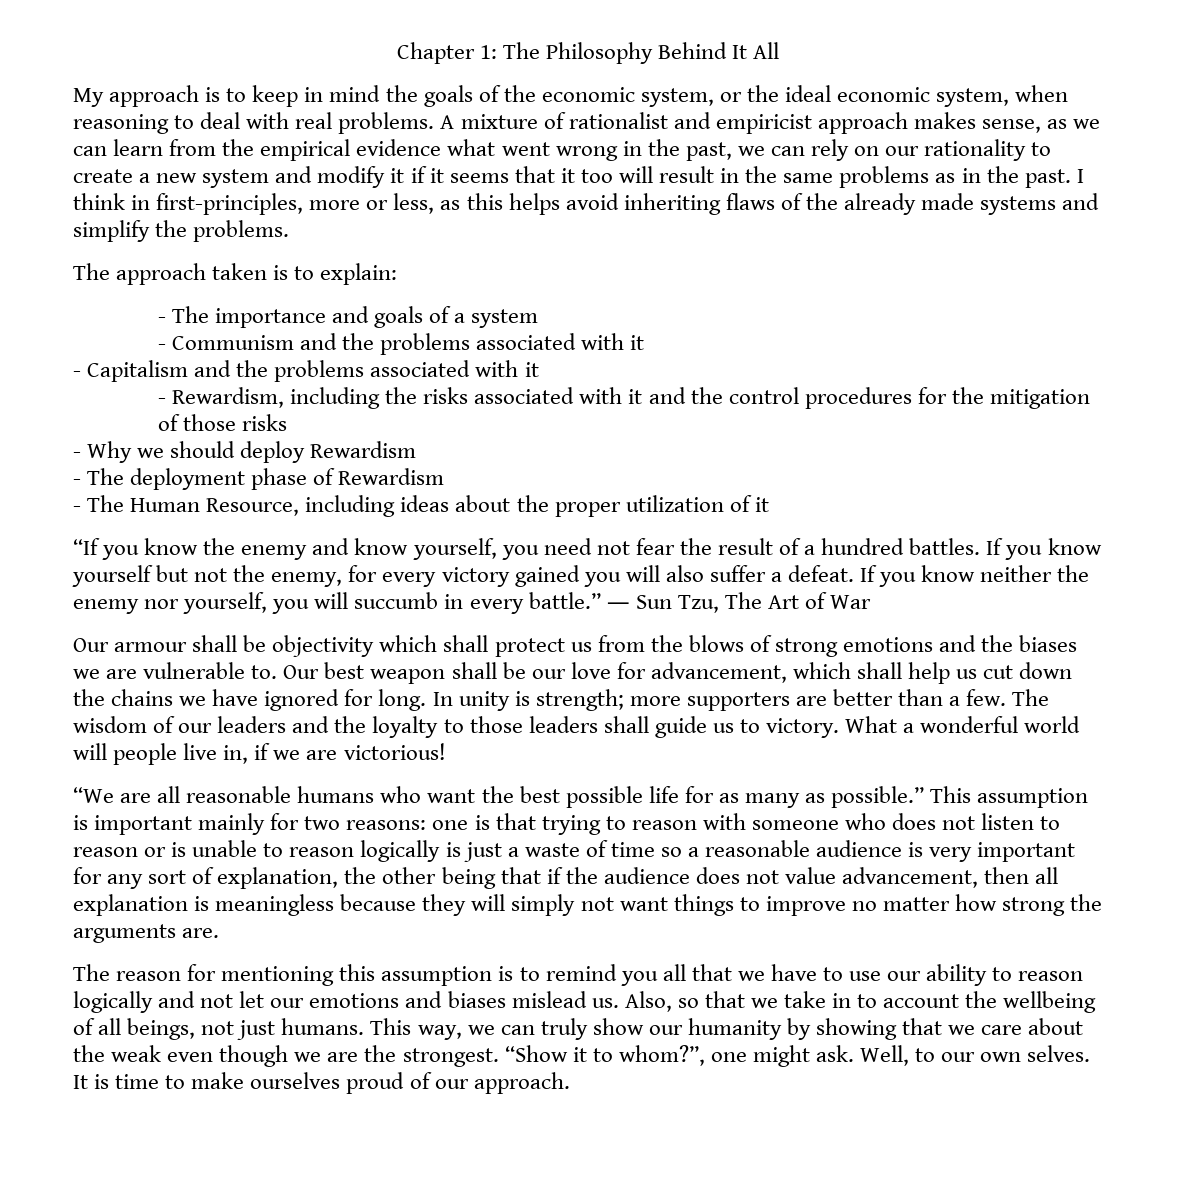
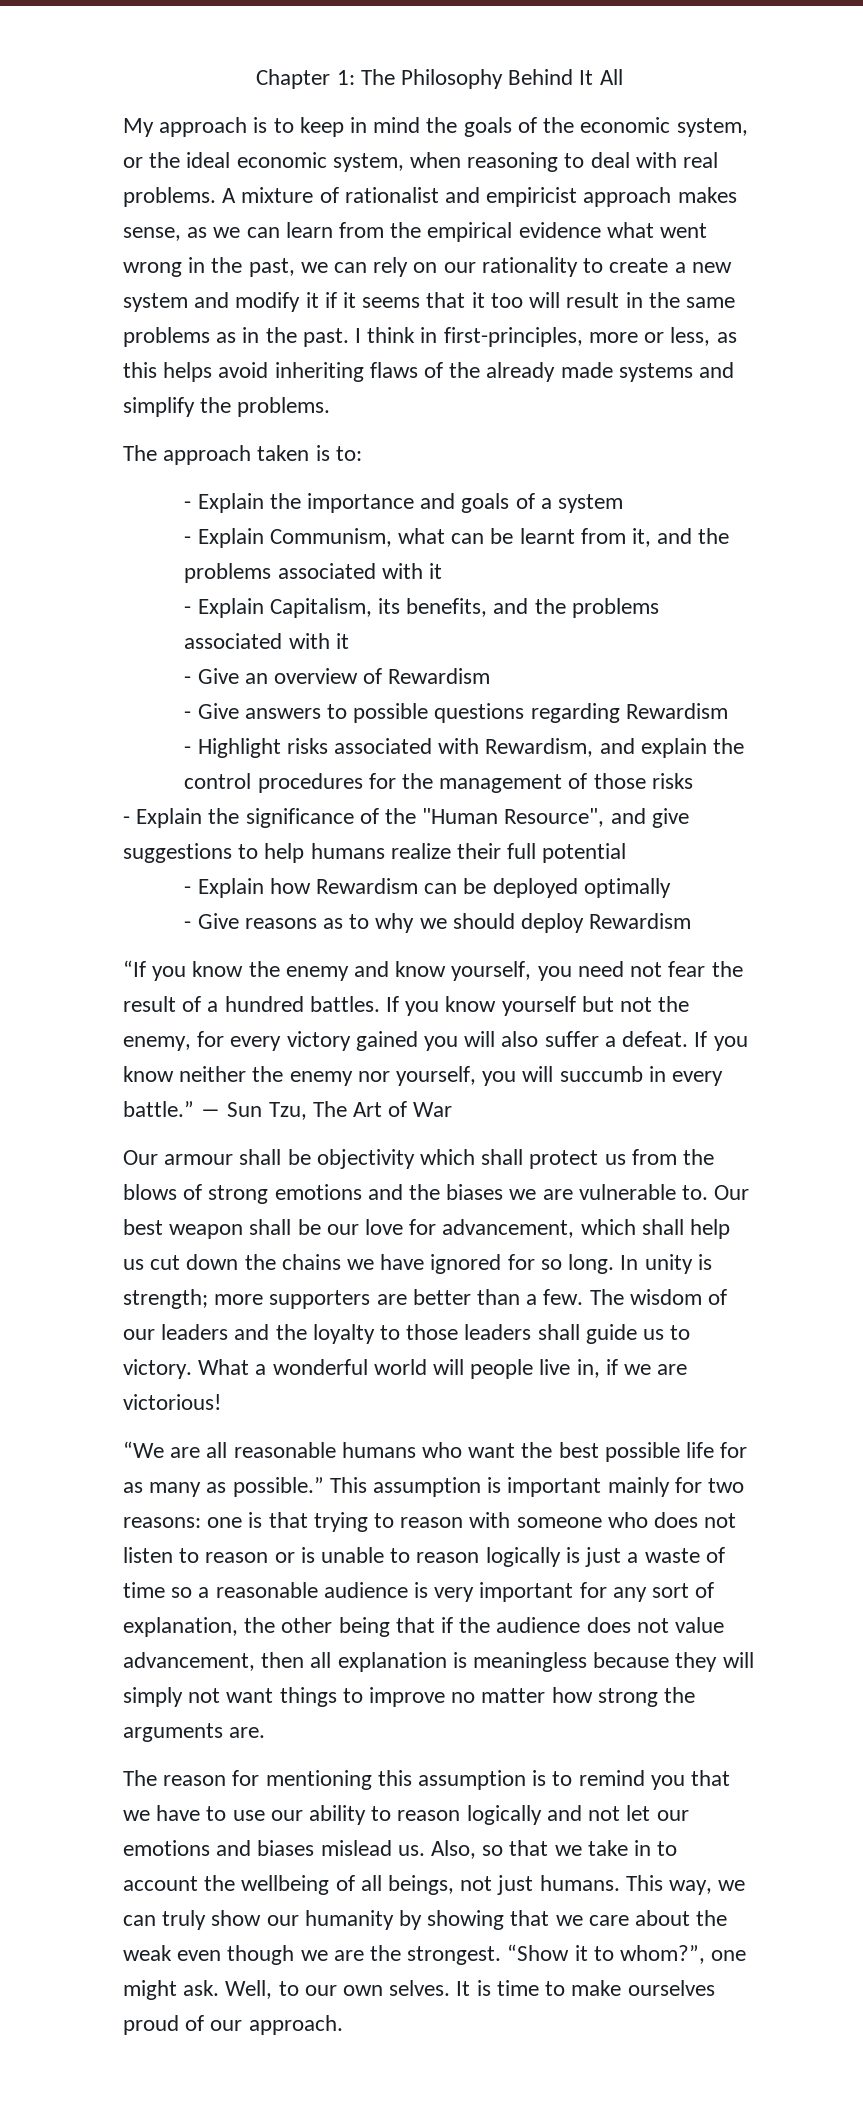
[294,263,398,285] [157,306,209,323] to explain: // - The -> [335,446,362,461] [184,493,301,513] to: // - Explain the
[171,333,645,355] [73,360,539,382] [157,387,686,409] Communism and the problems associated with it // - Capitalism and the problems associated with it // - Rewardism, including the risks associated with it and -> [197,528,730,548] [184,563,443,583] [184,598,659,618] [184,633,349,649] [184,668,491,684] [184,703,728,723] [184,738,707,758] Explain Communism, what can be learnt from it, and the problems associated with it // - Explain Capitalism, its benefits, and the problems associated with it // - Give an overview of Rewardism // - Give answers to possible questions regarding Rewardism // - Highlight risks associated with Rewardism, and explain
[989,389,1090,409] mitigation -> [439,774,563,793] management
[87,441,417,463] [73,468,445,490] [73,495,769,517] Why we should deploy Rewardism // - The deployment phase of Rewardism // - The Human Resource, including ideas about the proper utilization of it -> [136,808,689,828] [123,843,627,863] [184,878,671,898] [184,913,692,933] Explain the significance of the "Human Resource", and give suggestions to help humans realize their full potential // - Explain how Rewardism can be deployed optimally // - Give reasons as to why we should deploy Rewardism
(374, 697) none -> [540,1259,562,1270] so
[662,964,686,981] all -> (685, 1782) none

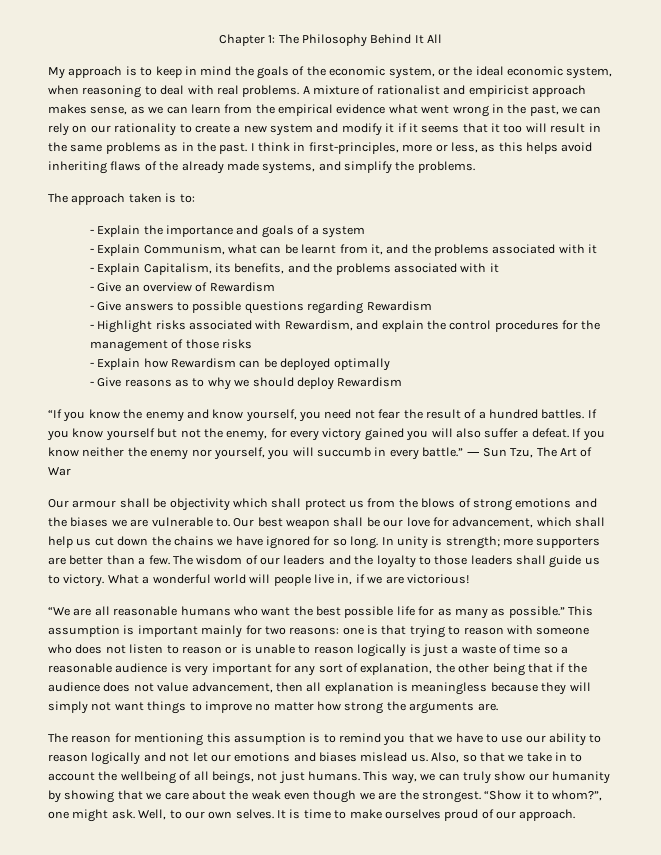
[618,363,693,382] systems -> [262,162,316,174] systems,
[123,808,689,828] [123,843,627,863] // - Explain the significance of the "Human Resource", and give suggestions to help humans realize their full potential -> (253, 344) none

